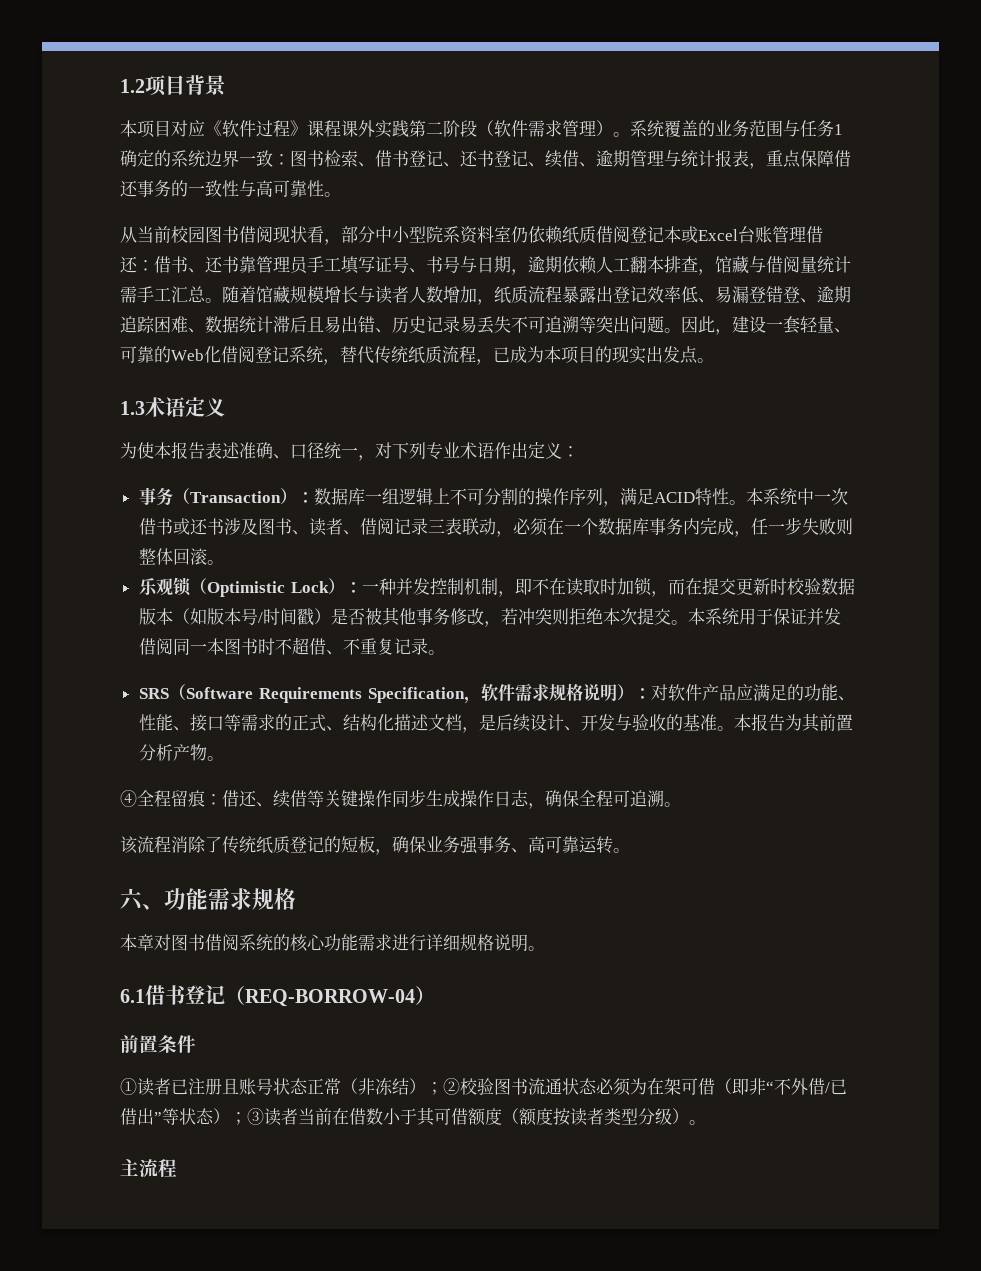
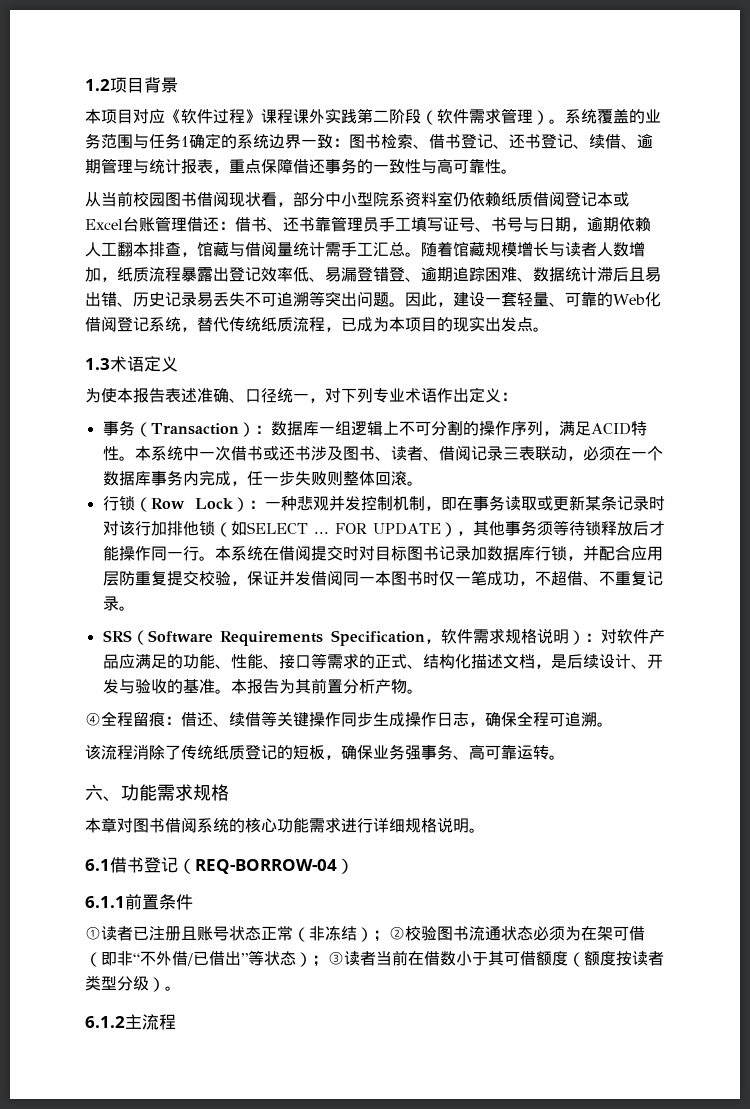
[138,577,285,597] 乐观锁（Optimistic -> [102,496,185,512] 行锁（Row
(396, 586) none -> [297,496,329,511] 悲观
[531,577,855,597] [138,607,773,627] 不在读取时加锁，而在提交更新时校验数据版本（如版本号/时间戳）是否被其他事务修改，若冲突则拒绝本次提交。本系统用于 -> [457,495,665,511] [102,520,665,537] [102,545,663,561] [102,571,247,586] 在事务读取或更新某条记录时对该行加排他锁（如SELECT ... FOR UPDATE），其他事务须等待锁释放后才能操作同一行。本系统在借阅提交时对目标图书记录加数据库行锁，并配合应用层防重复提交校验，
(275, 646) none -> [438,570,535,586] 仅一笔成功，
(435, 995) none -> [85,896,125,908] 6.1.1
(706, 1122) none -> [85,1016,125,1028] 6.1.2

